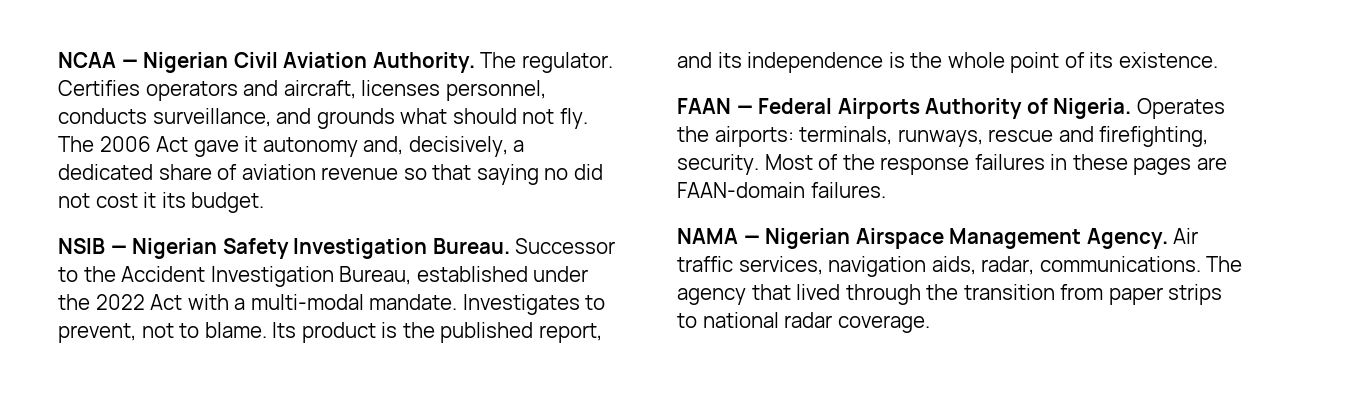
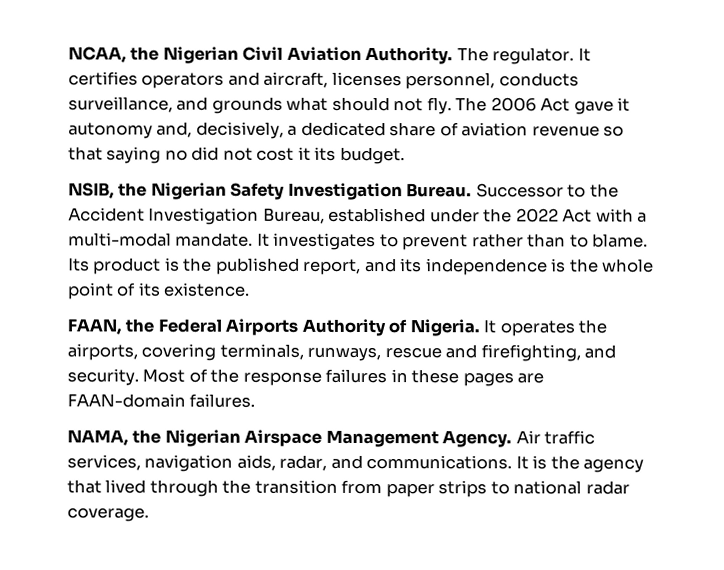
[58,52,138,68] NCAA — -> [68,46,160,63] NCAA, the
[58,80,140,96] Certifies -> [577,47,591,62] [68,71,138,86] It certifies
[58,238,127,254] NSIB — -> [68,182,148,199] NSIB, the
[462,294,606,315] [58,323,174,343] Investigates to prevent, not -> [256,232,567,251] It investigates to prevent rather than
[677,98,753,114] FAAN — -> [67,318,155,335] FAAN, the
[1136,98,1225,119] [677,126,794,147] Operates the airports: -> [483,319,608,337] [67,343,217,361] It operates the airports, covering
(1209, 136) none -> [584,344,617,359] and
[677,228,760,244] NAMA — -> [67,429,162,446] NAMA, the
[1039,256,1243,272] communications. The -> [330,454,580,470] and communications. It is the

